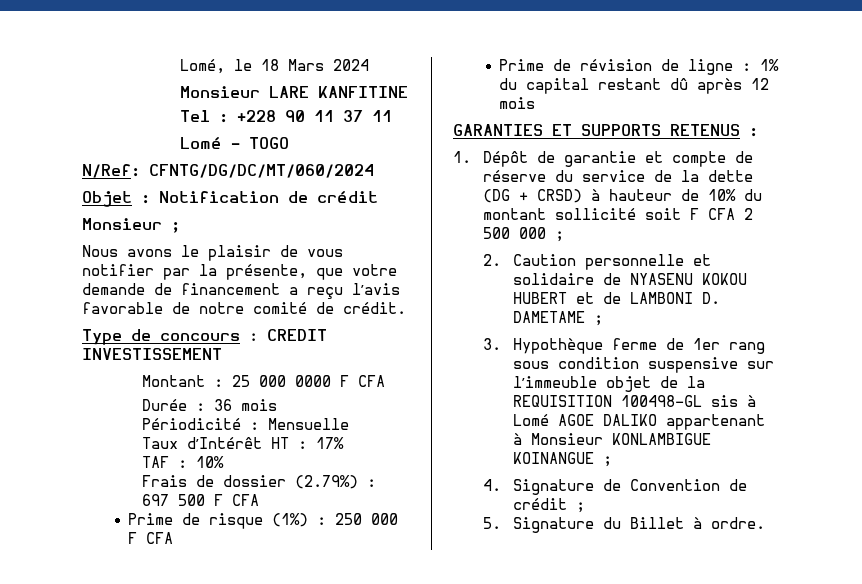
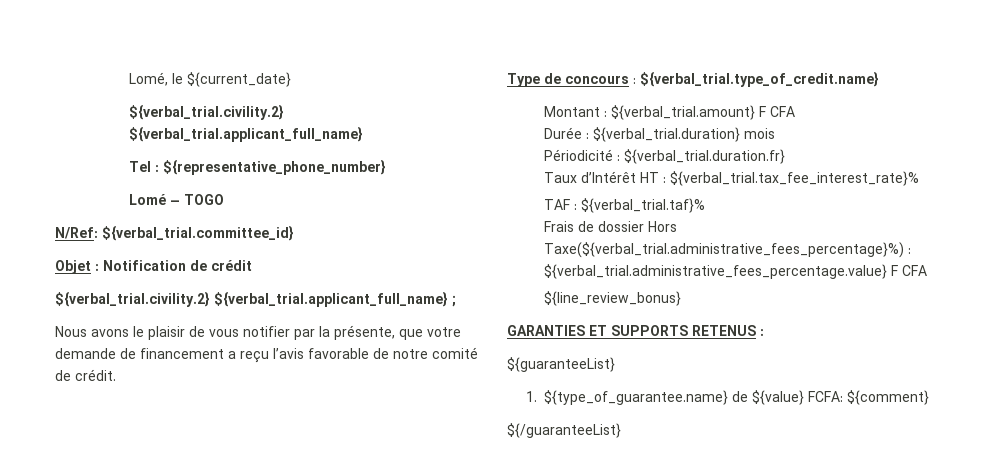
[261,59,370,71] [180,86,409,98] [180,110,393,123] 18 Mars 2024 // Monsieur LARE KANFITINE // Tel : +228 90 11 37 11 -> [187,72,292,87] [129,104,285,120] [129,126,364,142] [129,159,387,175] ${current_date} // ${verbal_trial.civility.2} ${verbal_trial.applicant_full_name} // Tel : ${representative_phone_number}
[149,164,374,178] CFNTG/DG/DC/MT/060/2024 -> [102,225,294,241] ${verbal_trial.committee_id}
[82,218,162,230] Monsieur -> [55,291,448,307] ${verbal_trial.civility.2} ${verbal_trial.applicant_full_name}
[267,329,327,341] [82,348,222,360] CREDIT INVESTISSEMENT -> [640,71,879,87] ${verbal_trial.type_of_credit.name}
[231,375,331,387] 25 000 0000 -> [611,105,756,120] ${verbal_trial.amount}
[213,399,232,411] 36 -> [593,127,741,142] ${verbal_trial.duration}
[267,418,349,430] Mensuelle -> [624,149,786,164] ${verbal_trial.duration.fr}
[315,437,344,449] 17% -> [670,171,920,186] ${verbal_trial.tax_fee_interest_rate}%
[195,456,224,468] 10% -> [581,198,706,213] ${verbal_trial.taf}%
[294,475,376,489] [141,494,259,506] [128,513,399,529] [128,532,174,544] [499,59,780,75] [499,78,770,94] [499,97,536,109] (2.79%) : 697 500 F CFA // Prime de risque (1%) : 250 000 F CFA // Prime de révision de ligne : 1% du capital restant dû après 12 mois -> [648,221,678,232] [544,242,912,258] [544,264,928,279] [544,291,682,306] Hors Taxe(${verbal_trial.administrative_fees_percentage}%) : ${verbal_trial.administrative_fees_percentage.value} F CFA // ${line_review_bonus}
[453,151,753,167] [482,170,753,182] [482,189,762,203] [482,208,753,220] [482,227,564,242] [482,254,711,270] [512,273,747,285] [512,292,720,304] [512,311,603,326] [482,338,765,354] [512,357,774,373] [512,376,705,392] [512,395,756,407] [512,414,765,430] [512,433,711,445] [512,452,612,467] [482,479,747,495] [512,498,585,513] [482,517,765,533] 1. Dépôt de garantie et compte de réserve du service de la dette (DG + CRSD) à hauteur de 10% du montant sollicité soit F CFA 2 500 000 ; // 2. Caution personnelle et solidaire de NYASENU KOKOU HUBERT et de LAMBONI D. DAMETAME ; // 3. Hypothèque ferme de 1er rang sous condition suspensive sur l’immeuble objet de la REQUISITION 100498-GL sis à Lomé AGOE DALIKO appartenant à Monsieur KONLAMBIGUE KOINANGUE ; // 4. Signature de Convention de crédit ; // 5. Signature du Billet à ordre. -> [507,357,615,372] [525,390,930,405] [507,423,621,438] ${guaranteeList} // 1. ${type_of_guarantee.name} de ${value} FCFA: ${comment} // ${/guaranteeList}

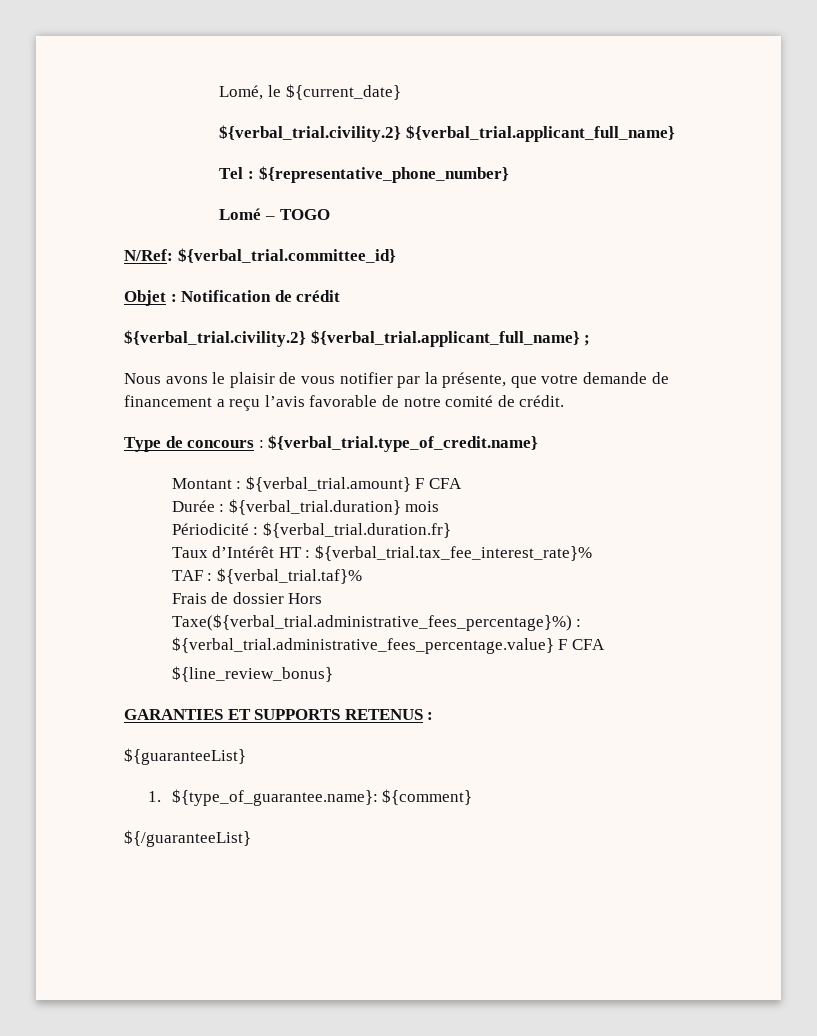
[544,390,844,405] ${type_of_guarantee.name} de ${value} FCFA: -> [171,789,378,806] ${type_of_guarantee.name}:

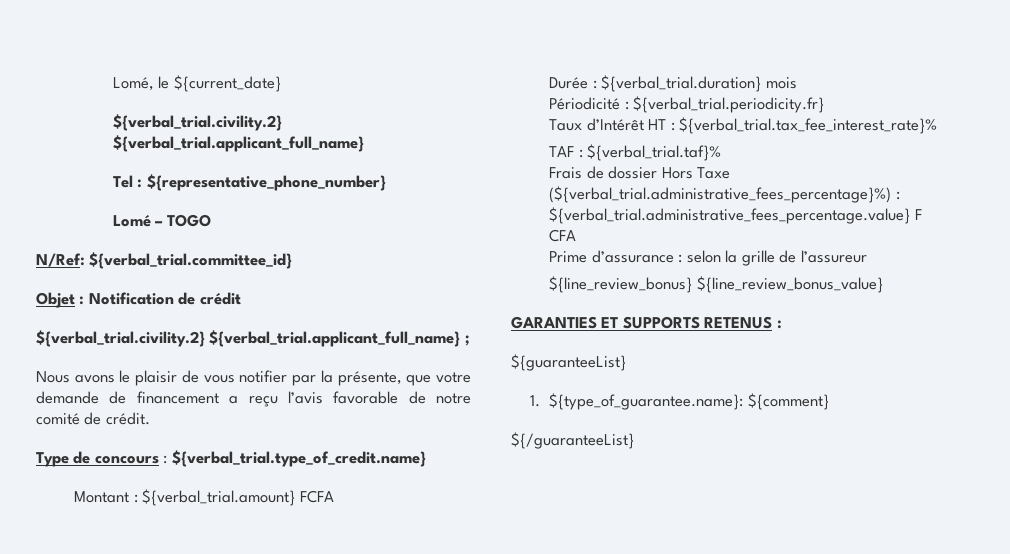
[415,478,463,489] F CFA -> [299,490,334,503] FCFA
[262,522,451,538] ${verbal_trial.duration.fr} -> [633,96,825,113] ${verbal_trial.periodicity.fr}
[171,614,572,631] Taxe(${verbal_trial.administrative_fees_percentage}%) -> [697,167,731,179] [549,186,892,203] Taxe (${verbal_trial.administrative_fees_percentage}%)
(605, 644) none -> [549,250,867,266] // Prime d’assurance : selon la grille de l’assureur
(333, 674) none -> [696,276,883,293] ${line_review_bonus_value}

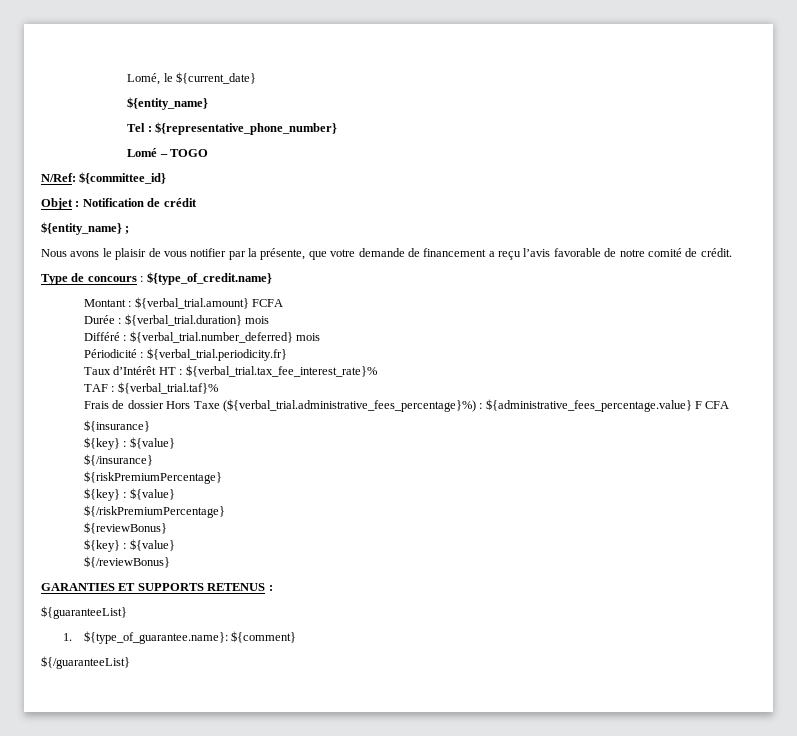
[112,114,282,131] [112,135,364,152] ${verbal_trial.civility.2} ${verbal_trial.applicant_full_name} -> [127,97,209,110] ${entity_name}
[89,252,293,269] ${verbal_trial.committee_id} -> [79,172,167,184] ${committee_id}
[36,330,461,347] ${verbal_trial.civility.2} ${verbal_trial.applicant_full_name} -> [41,222,122,235] ${entity_name}
[171,450,426,467] ${verbal_trial.type_of_credit.name} -> [146,272,272,285] ${type_of_credit.name}
(797, 83) none -> [84,331,321,343] // Différé : ${verbal_trial.number_deferred} mois
[549,207,911,224] ${verbal_trial.administrative_fees_percentage.value} -> [485,399,692,412] ${administrative_fees_percentage.value}
[549,250,867,266] [549,276,883,293] Prime d’assurance : selon la grille de l’assureur // ${line_review_bonus} ${line_review_bonus_value} -> [84,420,151,432] [84,437,175,450] [84,454,154,466] [84,471,223,484] [84,488,175,501] [84,505,226,518] [84,522,168,534] [84,539,175,552] [84,556,171,568] ${insurance} // ${key} : ${value} // ${/insurance} // ${riskPremiumPercentage} // ${key} : ${value} // ${/riskPremiumPercentage} // ${reviewBonus} // ${key} : ${value} // ${/reviewBonus}

